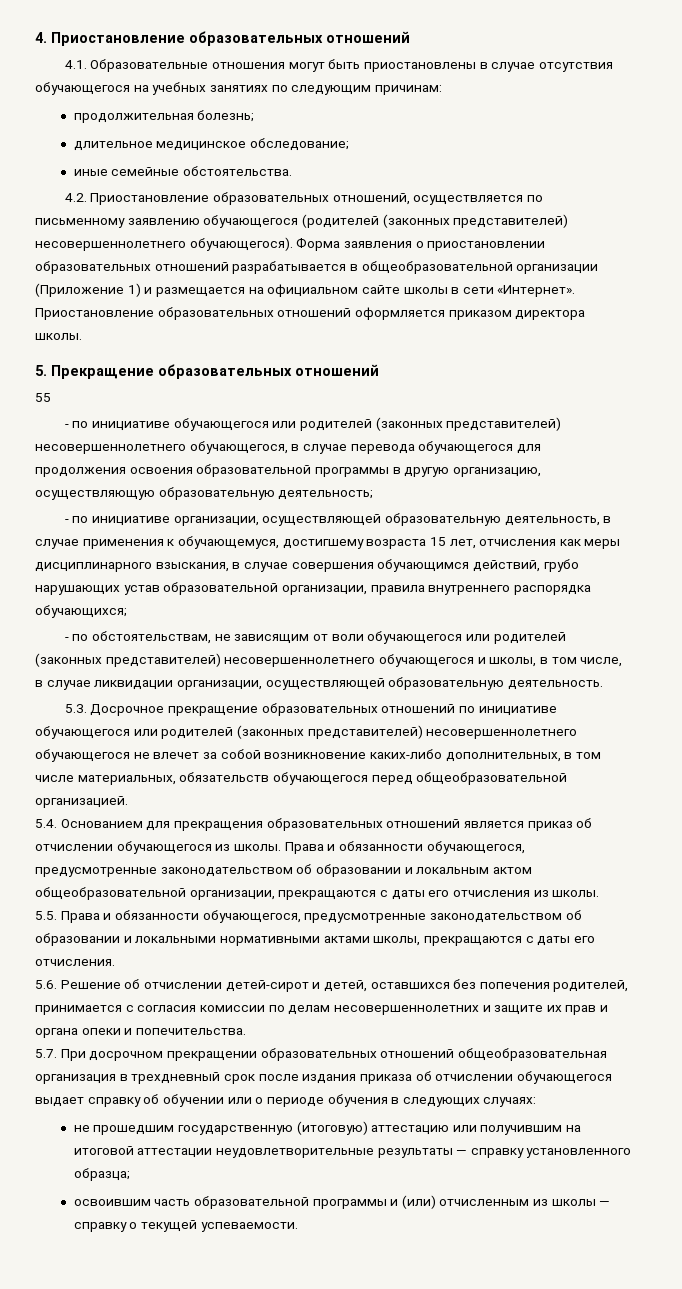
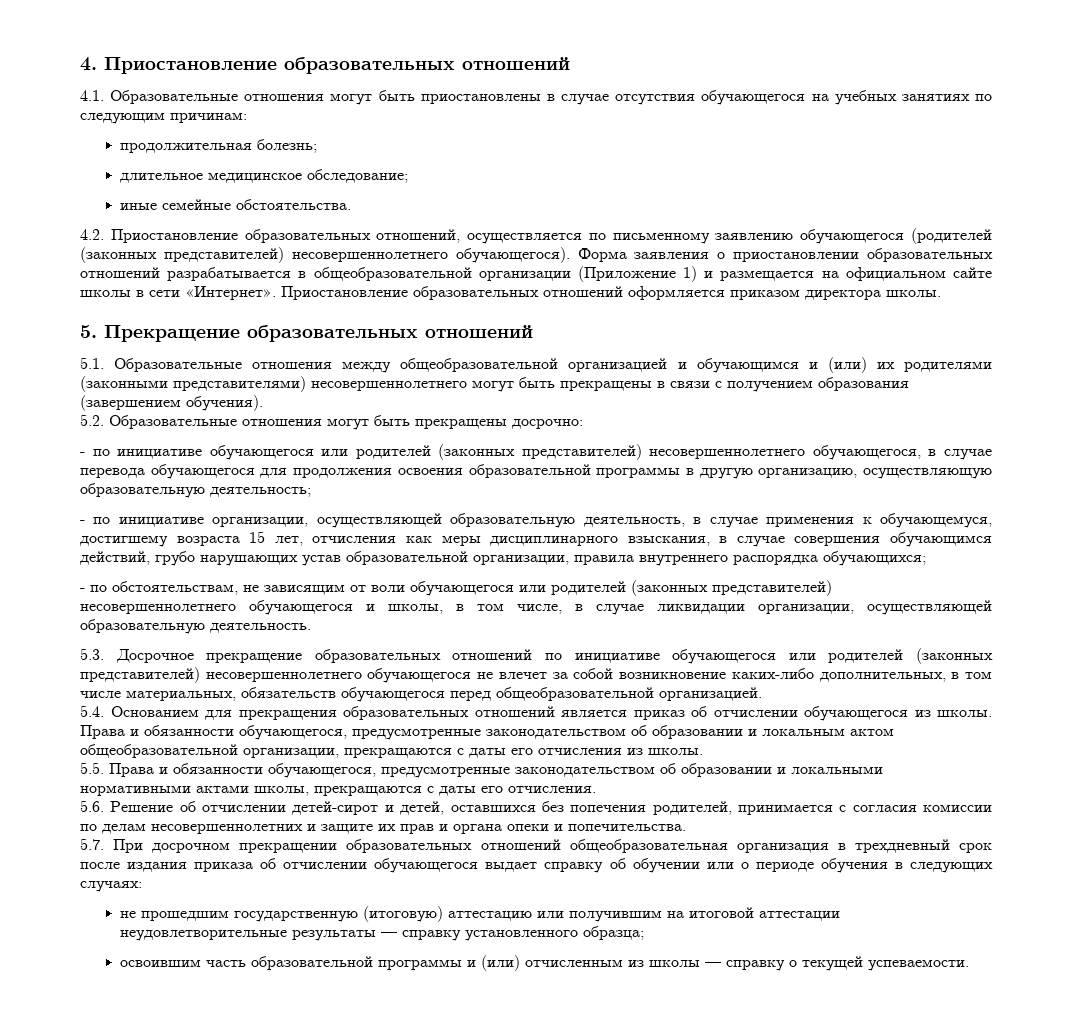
[35,393,51,402] 55 -> [80,357,993,373] [80,376,909,392] [80,395,263,411] [80,414,583,430] 5.1. Образовательные отношения между общеобразовательной организацией и обучающимся и (или) их родителями (законными представителями) несовершеннолетнего могут быть прекращены в связи с получением образования (завершением обучения). // 5.2. Образовательные отношения могут быть прекращены досрочно:

